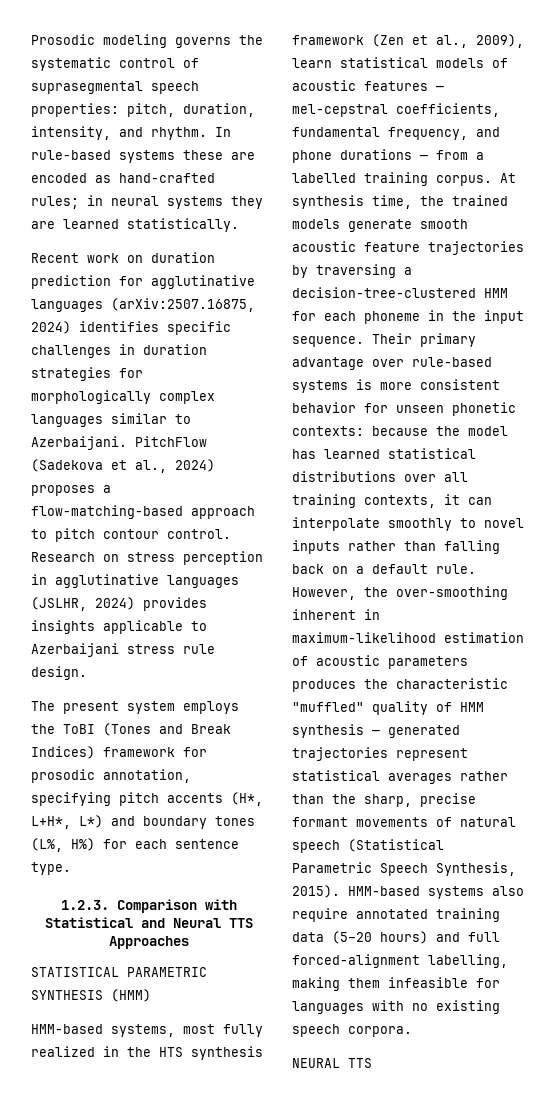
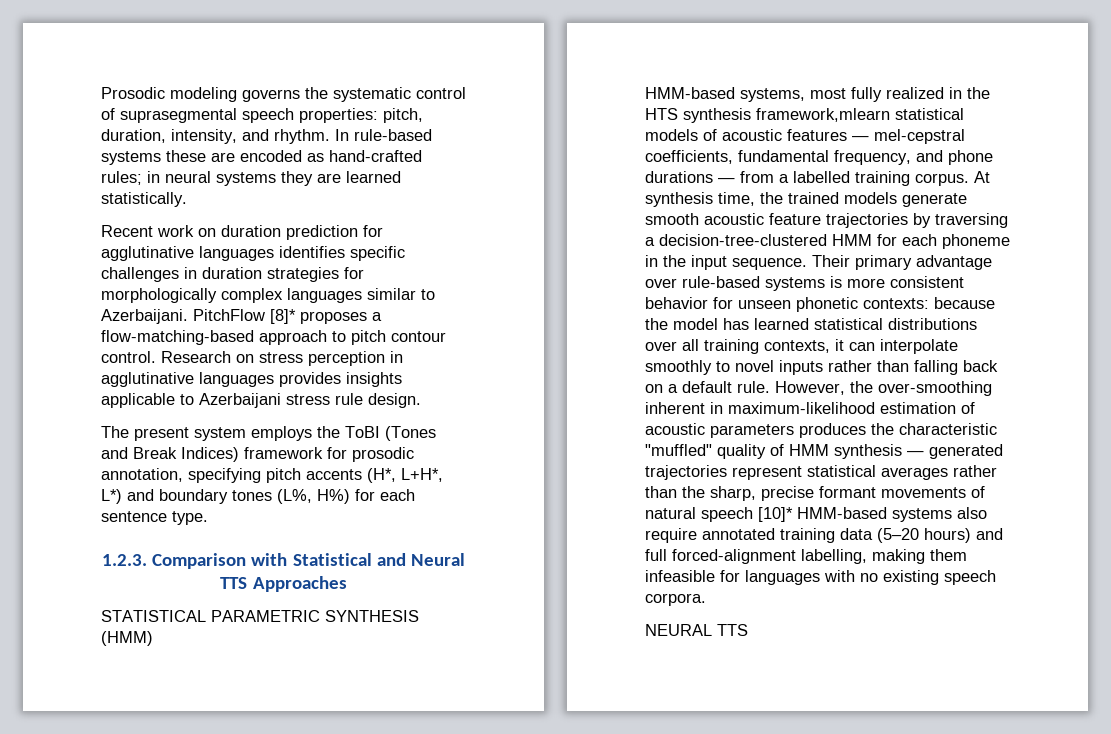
[111,298,255,312] [31,321,71,334] (arXiv:2507.16875, 2024) -> (274, 253) none
[31,459,215,473] (Sadekova et al., 2024) -> [270,309,296,324] [8]*
[31,597,135,611] (JSLHR, 2024) -> (274, 379) none
[292,34,524,48] [292,58,332,68] framework (Zen et al., 2009), learn -> [756,108,890,122] framework,mlearn
[348,839,444,852] [292,862,516,876] [292,885,340,898] (Statistical Parametric Speech Synthesis, 2015). -> [758,507,793,522] [10]*

